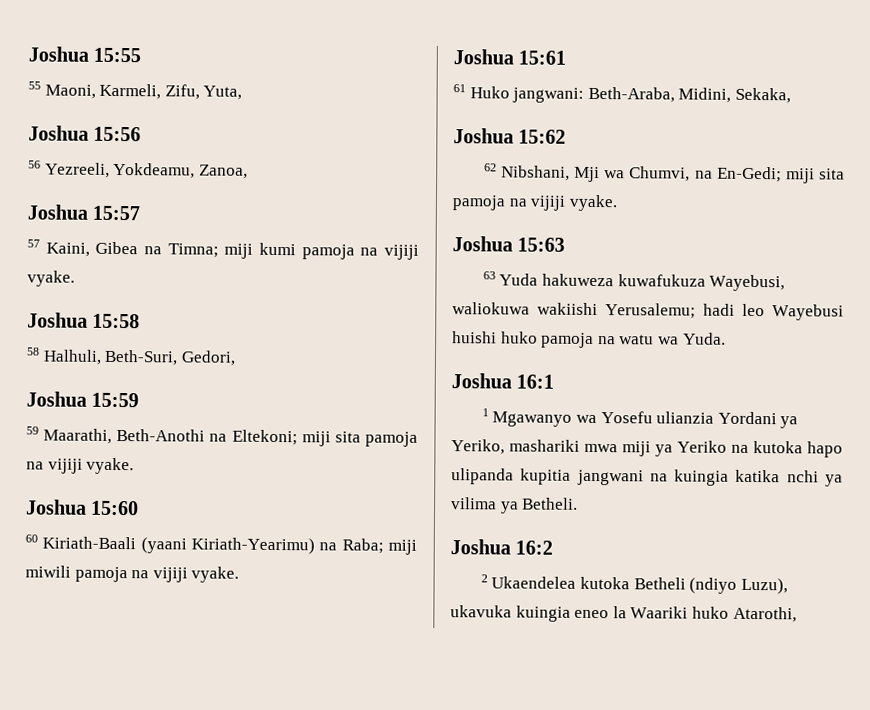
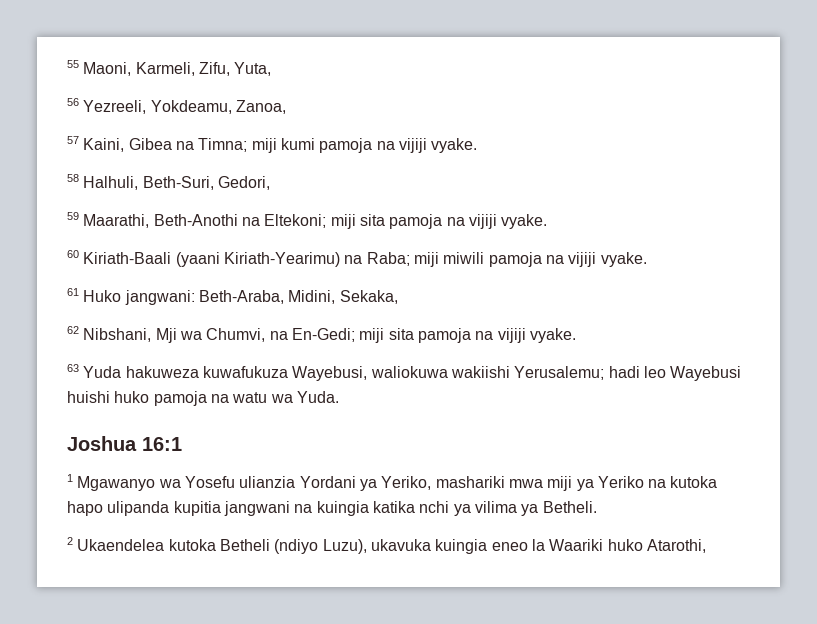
[28,46,142,63] Joshua 15:55 // -> (67, 64) none
[28,125,142,142] // Joshua 15:56 -> (272, 69) none
[27,204,141,221] // Joshua 15:57 -> (286, 107) none
[27,312,141,329] // Joshua 15:58 -> (478, 145) none
[26,391,140,408] // Joshua 15:59 -> (270, 183) none
[25,499,140,516] // Joshua 15:60 -> (548, 221) none
[453,49,567,65] // Joshua 15:61 -> (647, 259) none
[453,128,567,144] // Joshua 15:62 -> (398, 297) none
[452,236,566,252] // Joshua 15:63 -> (576, 335) none
[450,539,554,555] // Joshua 16:2 -> (597, 507) none

